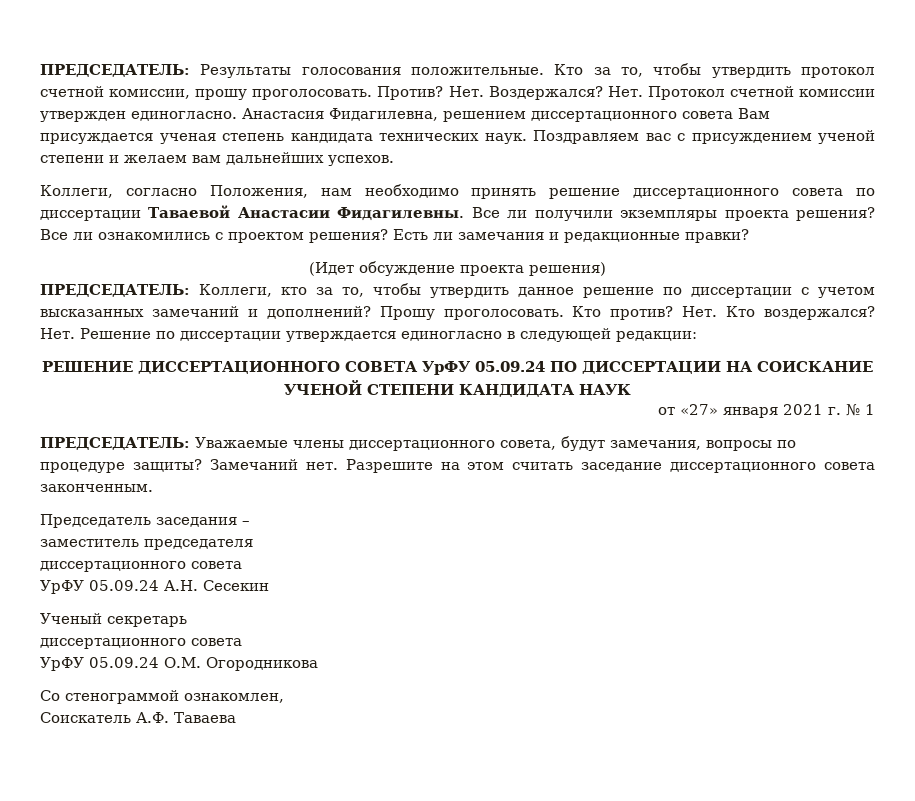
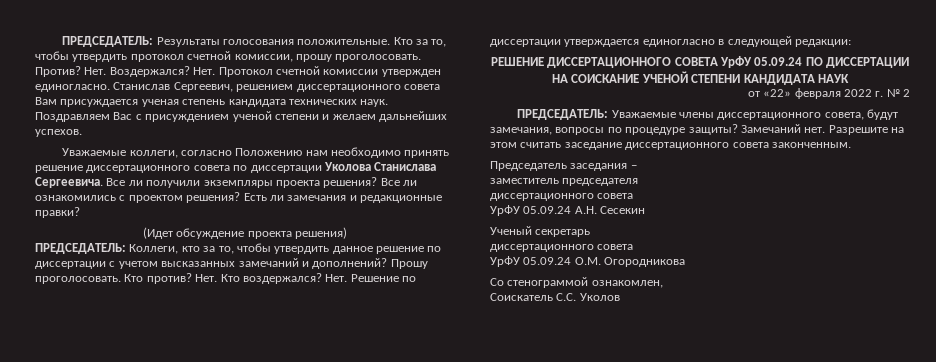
[242,108,438,121] Анастасия Фидагилевна, -> [113,82,233,92] Станислав Сергеевич,
[645,133,671,141] вас -> [113,112,133,120] Вас
[192,155,221,163] вам -> (376, 117) none
[40,185,308,198] Коллеги, согласно Положения, -> [62,148,303,158] Уважаемые коллеги, согласно Положению
[148,205,465,221] Таваевой Анастасии Фидагилевны. -> [323,162,437,171] [35,177,103,188] Уколова Станислава Сергеевича.
[680,404,823,418] «27» января 2021 -> [763,88,872,99] «22» февраля 2022
[865,404,875,415] 1 -> [903,89,910,97] 2
[136,712,236,723] А.Ф. Таваева -> [556,293,620,301] С.С. Уколов

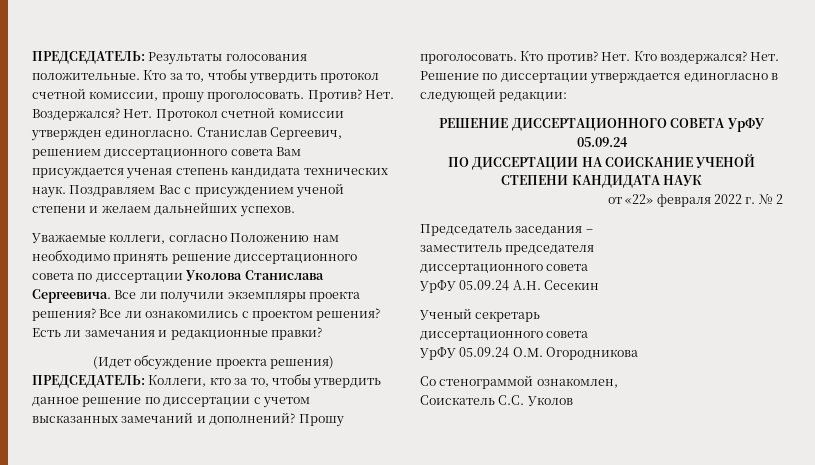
(803, 61) none -> (628, 142) //
[517,109,899,120] [490,124,904,135] [490,142,851,150] // ПРЕДСЕДАТЕЛЬ: Уважаемые члены диссертационного совета, будут замечания, вопросы по процедуре защиты? Замечаний нет. Разрешите на этом считать заседание диссертационного совета законченным. -> (783, 199) none

